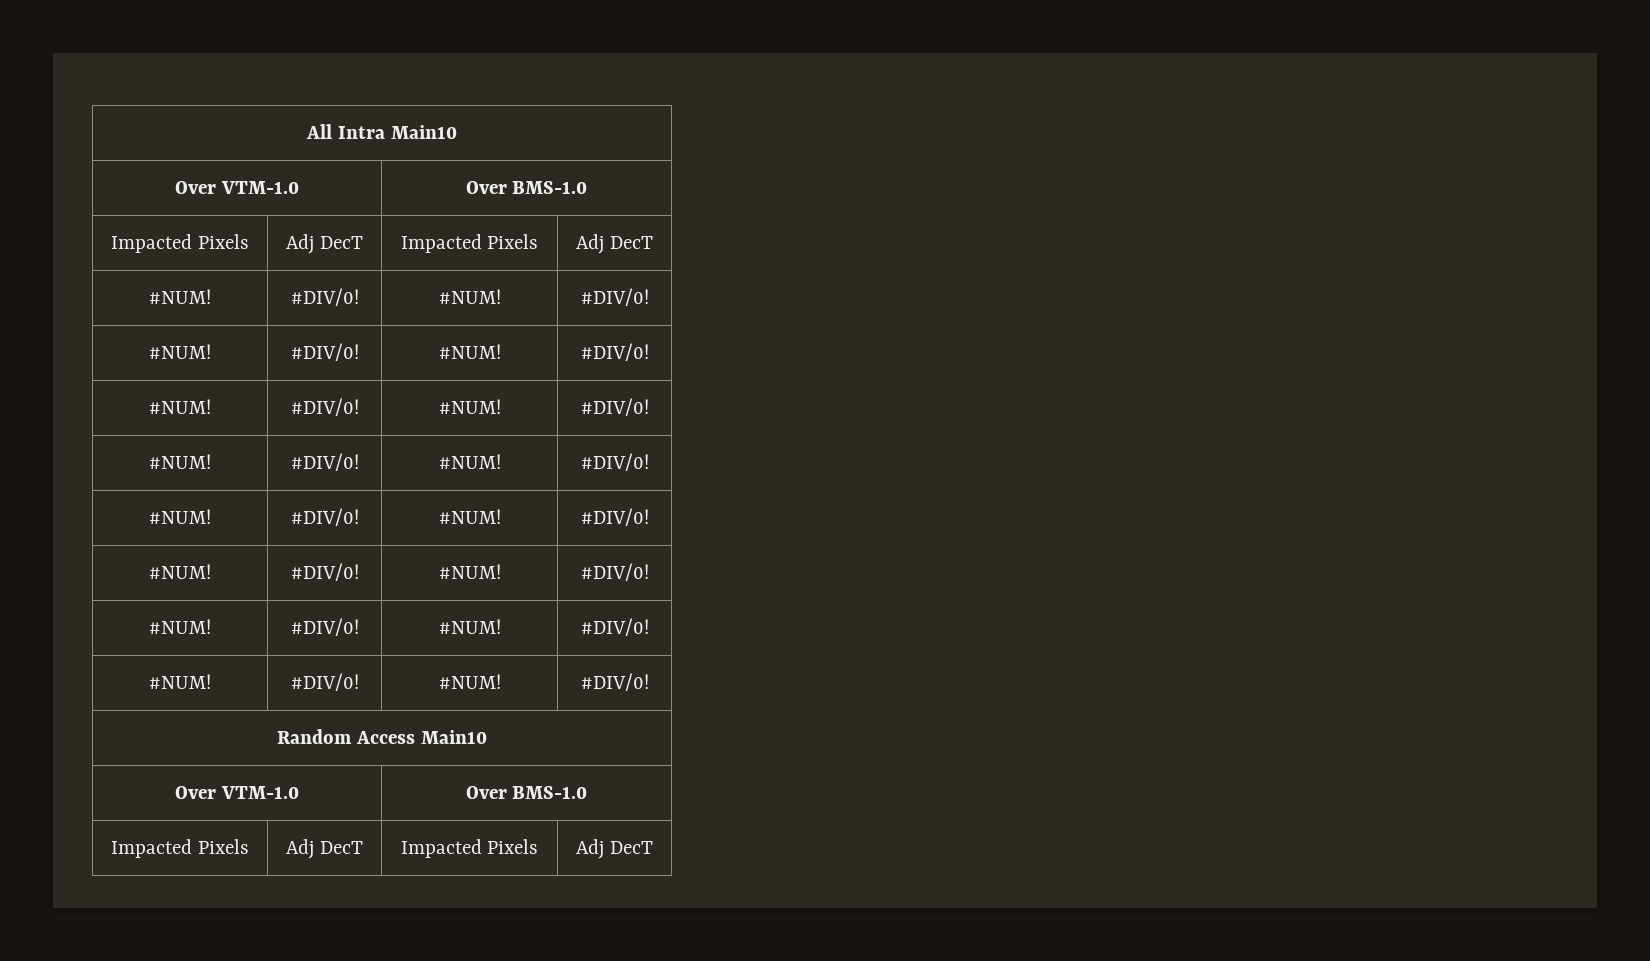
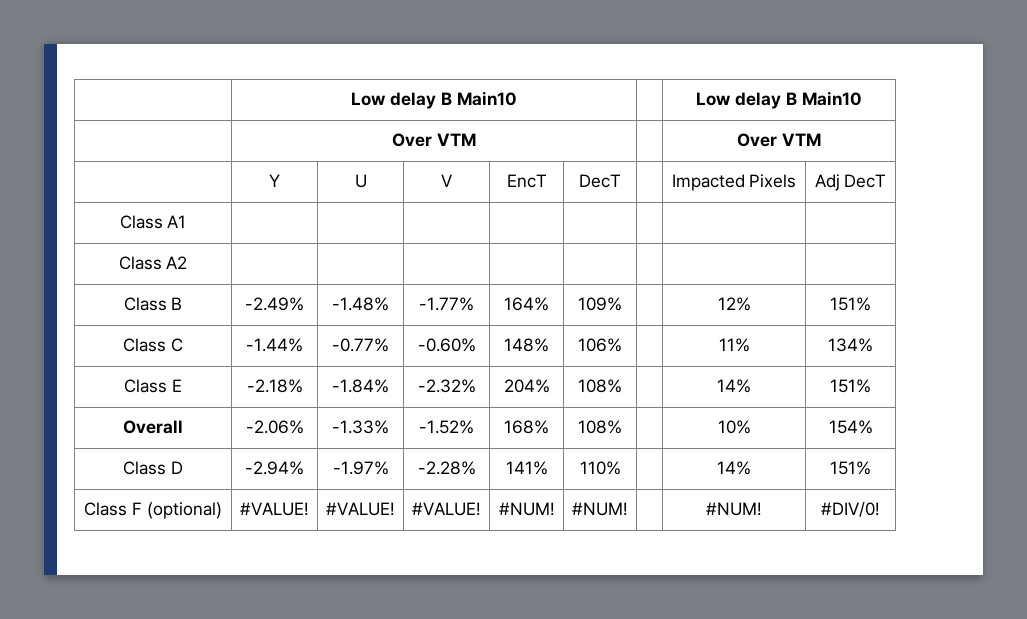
[306,124,457,139] [175,181,299,194] [465,181,588,194] [111,234,249,253] [286,234,363,254] All Intra Main10 // Over VTM-1.0 | Over BMS-1.0 // Impacted Pixels | Adj DecT | -> [351,91,517,109] [696,91,862,109] [392,133,476,147] [737,133,821,147] [269,174,280,187] [354,174,367,188] [441,174,452,187] [506,174,547,188] [579,174,621,188] | Low delay B Main10 | | Low delay B Main10 // | Over VTM | | Over VTM // | Y | U | V | EncT | DecT | |
[149,289,211,304] [290,288,359,306] [438,289,501,304] [580,288,649,306] [149,344,211,359] [290,343,359,361] [438,344,501,359] [580,343,649,361] [149,399,211,414] [290,398,359,416] [438,399,501,414] [580,398,649,416] [149,454,211,469] [290,453,359,471] [438,454,501,469] [580,453,649,471] [149,509,211,524] [290,508,359,526] [438,509,501,524] [580,508,649,526] [149,564,211,579] [290,563,359,581] [438,564,501,579] [580,563,649,581] [149,619,211,634] [290,618,359,636] [438,619,501,634] [580,618,649,636] [149,674,211,689] [290,673,359,691] [438,674,501,689] [580,673,649,691] [277,729,487,744] [175,786,299,799] [465,786,588,799] [111,839,249,858] [286,839,363,859] [400,839,539,858] [576,839,653,859] #NUM! | #DIV/0! | #NUM! | #DIV/0! // #NUM! | #DIV/0! | #NUM! | #DIV/0! // #NUM! | #DIV/0! | #NUM! | #DIV/0! // #NUM! | #DIV/0! | #NUM! | #DIV/0! // #NUM! | #DIV/0! | #NUM! | #DIV/0! // #NUM! | #DIV/0! | #NUM! | #DIV/0! // #NUM! | #DIV/0! | #NUM! | #DIV/0! // #NUM! | #DIV/0! | #NUM! | #DIV/0! // Random Access Main10 // Over VTM-1.0 | Over BMS-1.0 // Impacted Pixels | Adj DecT | Impacted Pixels | Adj DecT -> [119,215,187,229] [118,256,188,270] [123,297,183,311] [245,297,304,311] [332,297,389,311] [419,297,474,311] [504,297,549,311] [578,297,622,311] [717,297,751,311] [830,297,871,311] [123,338,183,352] [246,338,303,352] [332,338,389,352] [417,338,476,352] [504,338,549,352] [578,338,622,352] [718,338,750,352] [828,338,873,352] [124,379,182,393] [246,379,303,393] [332,379,389,393] [417,379,476,393] [503,379,550,393] [578,379,622,393] [717,379,751,393] [830,379,871,393] [123,420,183,434] [245,420,304,434] [332,420,389,434] [419,420,474,434] [504,420,549,434] [578,420,622,434] [717,420,751,434] [828,420,873,434] [123,461,183,475] [245,461,304,475] [332,461,389,475] [417,461,476,475] [505,461,548,475] [579,461,621,475] [717,461,751,475] [830,461,871,475] [84,502,222,519] [240,502,309,516] [326,502,395,516] [412,502,481,516] [498,502,555,516] [572,502,628,516] [706,502,762,516] [821,502,880,517] Class A1 | | | | | | | | // Class A2 | | | | | | | | // Class B | -2.49% | -1.48% | -1.77% | 164% | 109% | | 12% | 151% // Class C | -1.44% | -0.77% | -0.60% | 148% | 106% | | 11% | 134% // Class E | -2.18% | -1.84% | -2.32% | 204% | 108% | | 14% | 151% // Overall | -2.06% | -1.33% | -1.52% | 168% | 108% | | 10% | 154% // Class D | -2.94% | -1.97% | -2.28% | 141% | 110% | | 14% | 151% // Class F (optional) | #VALUE! | #VALUE! | #VALUE! | #NUM! | #NUM! | | #NUM! | #DIV/0!

